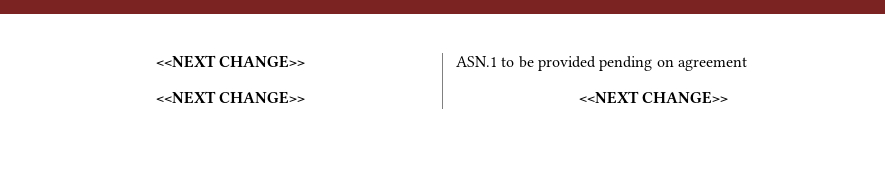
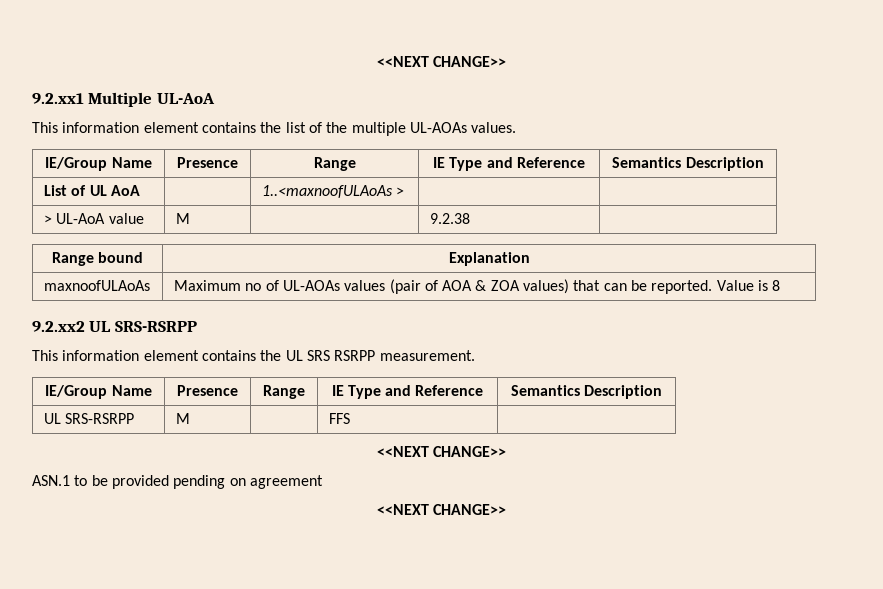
[155,55,306,68] <<NEXT CHANGE>> -> [376,56,507,67] [32,92,215,107] [32,122,517,136] [45,157,152,171] [177,157,239,168] [313,157,356,171] [433,157,585,171] [612,157,764,171] [43,185,140,196] [261,185,405,198] [43,213,144,224] [175,213,190,224] [429,213,470,224] [51,252,144,266] [448,252,530,266] [43,280,150,291] [173,279,781,294] [32,321,197,332] [32,350,475,361] [45,385,152,399] [177,385,239,396] [263,385,305,399] [331,385,484,399] [510,385,663,399] [43,413,135,424] [175,413,190,424] [328,413,350,424] <<NEXT CHANGE>> // 9.2.xx1 Multiple UL-AoA // This information element contains the list of the multiple UL-AOAs values. // IE/Group Name | Presence | Range | IE Type and Reference | Semantics Description // List of UL AoA | | 1..<maxnoofULAoAs > | | // > UL-AoA value | M | | 9.2.38 | // Range bound | Explanation // maxnoofULAoAs | Maximum no of UL-AOAs values (pair of AOA & ZOA values) that can be reported. Value is 8 // 9.2.xx2 UL SRS-RSRPP // This information element contains the UL SRS RSRPP measurement. // IE/Group Name | Presence | Range | IE Type and Reference | Semantics Description // UL SRS-RSRPP | M | | FFS |

